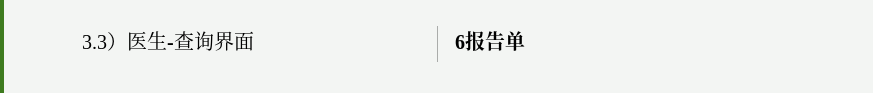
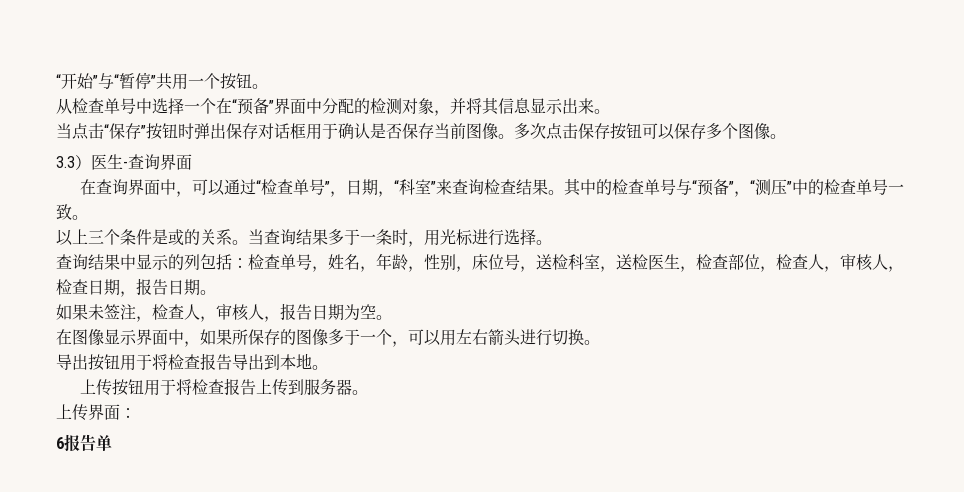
(82, 42) none -> [56,72,268,90] [56,98,610,116] [56,123,786,140] “开始”与“暂停”共用一个按钮。 // 从检查单号中选择一个在“预备”界面中分配的检测对象，并将其信息显示出来。 // 当点击“保存”按钮时弹出保存对话框用于确认是否保存当前图像。多次点击保存按钮可以保存多个图像。 //
(254, 41) none -> [80,179,905,197] [56,204,88,220] [56,229,552,247] [56,253,904,272] [56,278,216,297] [56,303,392,322] [56,329,600,347] [56,353,328,371] [80,378,369,396] [56,404,136,421] // 在查询界面中，可以通过“检查单号”，日期，“科室”来查询检查结果。其中的检查单号与“预备”，“测压”中的检查单号一致。 // 以上三个条件是或的关系。当查询结果多于一条时，用光标进行选择。 // 查询结果中显示的列包括：检查单号，姓名，年龄，性别，床位号，送检科室，送检医生，检查部位，检查人，审核人，检查日期，报告日期。 // 如果未签注，检查人，审核人，报告日期为空。 // 在图像显示界面中，如果所保存的图像多于一个，可以用左右箭头进行切换。 // 导出按钮用于将检查报告导出到本地。 // 上传按钮用于将检查报告上传到服务器。 // 上传界面：

